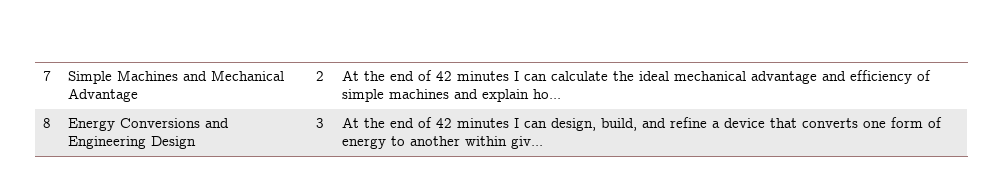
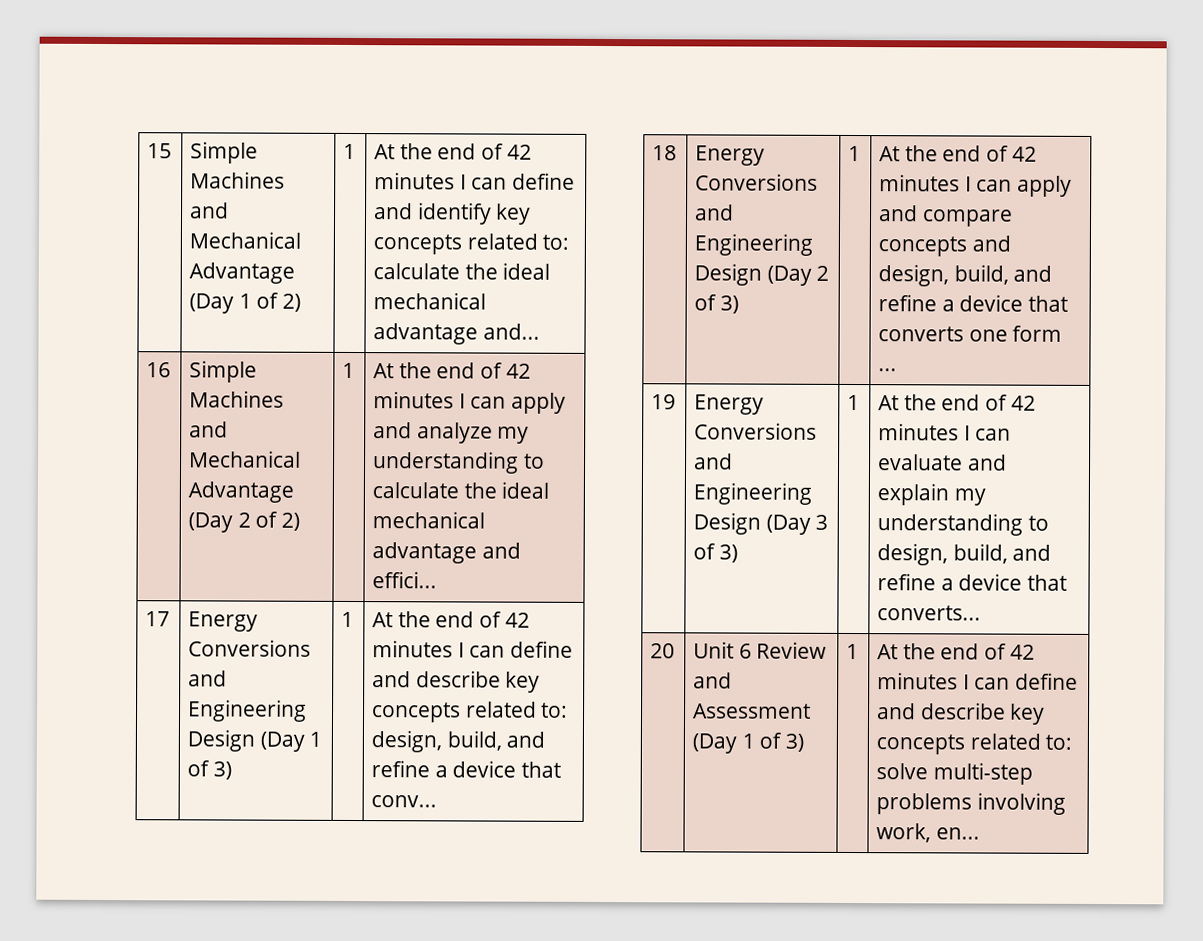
[43,71,52,81] [68,70,285,84] [68,88,139,102] [316,71,325,81] [342,70,932,84] [342,89,562,102] [43,118,52,128] [68,118,230,131] [68,136,197,149] [316,118,325,128] [342,117,548,128] 7 | Simple Machines and Mechanical Advantage | 2 | At the end of 42 minutes I can calculate the ideal mechanical advantage and efficiency of simple machines and explain ho... // 8 | Energy Conversions and Engineering Design | 3 | At the end of 42 minutes I can -> [147,143,173,159] [190,141,259,164] [190,171,286,189] [190,202,230,219] [189,231,302,249] [189,262,296,284] [189,292,302,314] [343,143,357,160] [374,143,532,160] [374,172,576,190] [374,202,532,225] [373,233,570,255] [373,262,551,280] [373,292,487,310] [373,323,540,345] [146,362,172,378] [189,360,258,383] [189,390,285,408] [189,421,229,438] [189,450,302,468] [188,481,295,503] [188,511,301,533] [342,362,356,379] [373,362,531,379] [373,391,567,414] [373,422,530,444] [372,451,545,474] [372,481,550,499] [372,511,486,529] [372,542,521,564] [372,571,438,589] [145,611,171,627] [188,611,259,632] [188,639,312,657] [188,670,228,687] [187,699,308,722] [187,729,323,752] [187,760,232,780] [341,611,355,628] [372,611,530,628] [372,640,574,658] [372,670,541,693] [371,701,569,723] [371,730,546,753] [371,760,562,778] [371,795,438,808] [652,145,678,161] [695,145,766,166] [695,173,819,191] [695,204,735,221] [694,233,814,256] [694,263,830,286] [694,294,739,314] [848,145,862,162] [879,145,1037,162] [879,174,1073,197] [879,205,1013,227] [878,235,1011,257] 15 | Simple Machines and Mechanical Advantage (Day 1 of 2) | 1 | At the end of 42 minutes I can define and identify key concepts related to: calculate the ideal mechanical advantage and... // 16 | Simple Machines and Mechanical Advantage (Day 2 of 2) | 1 | At the end of 42 minutes I can apply and analyze my understanding to calculate the ideal mechanical advantage and effici... // 17 | Energy Conversions and Engineering Design (Day 1 of 3) | 1 | At the end of 42 minutes I can define and describe key concepts related to: design, build, and refine a device that conv... // 18 | Energy Conversions and Engineering Design (Day 2 of 3) | 1 | At the end of 42 minutes I can apply and compare concepts and
[928,117,943,128] [342,136,544,149] of energy to another within giv... -> [878,368,898,372] [651,394,677,410] [694,394,765,415] [694,422,818,440] [694,453,734,470] [693,482,813,505] [693,512,829,535] [693,543,738,563] [847,394,861,411] [878,394,1036,411] [878,423,1012,441] [878,454,1007,471] [877,483,986,506] [877,513,1049,536] [877,543,1052,566] [877,573,1068,591] [877,605,982,621] [650,643,676,659] [693,641,828,659] [693,672,733,689] [693,703,812,719] [692,732,805,754] [846,643,860,660] [877,643,1035,660] [877,672,1079,690] [877,702,1046,725] [876,733,1073,755] [876,762,1033,785] [876,792,1066,815] [876,823,980,843] ... // 19 | Energy Conversions and Engineering Design (Day 3 of 3) | 1 | At the end of 42 minutes I can evaluate and explain my understanding to design, build, and refine a device that converts... // 20 | Unit 6 Review and Assessment (Day 1 of 3) | 1 | At the end of 42 minutes I can define and describe key concepts related to: solve multi-step problems involving work, en...

